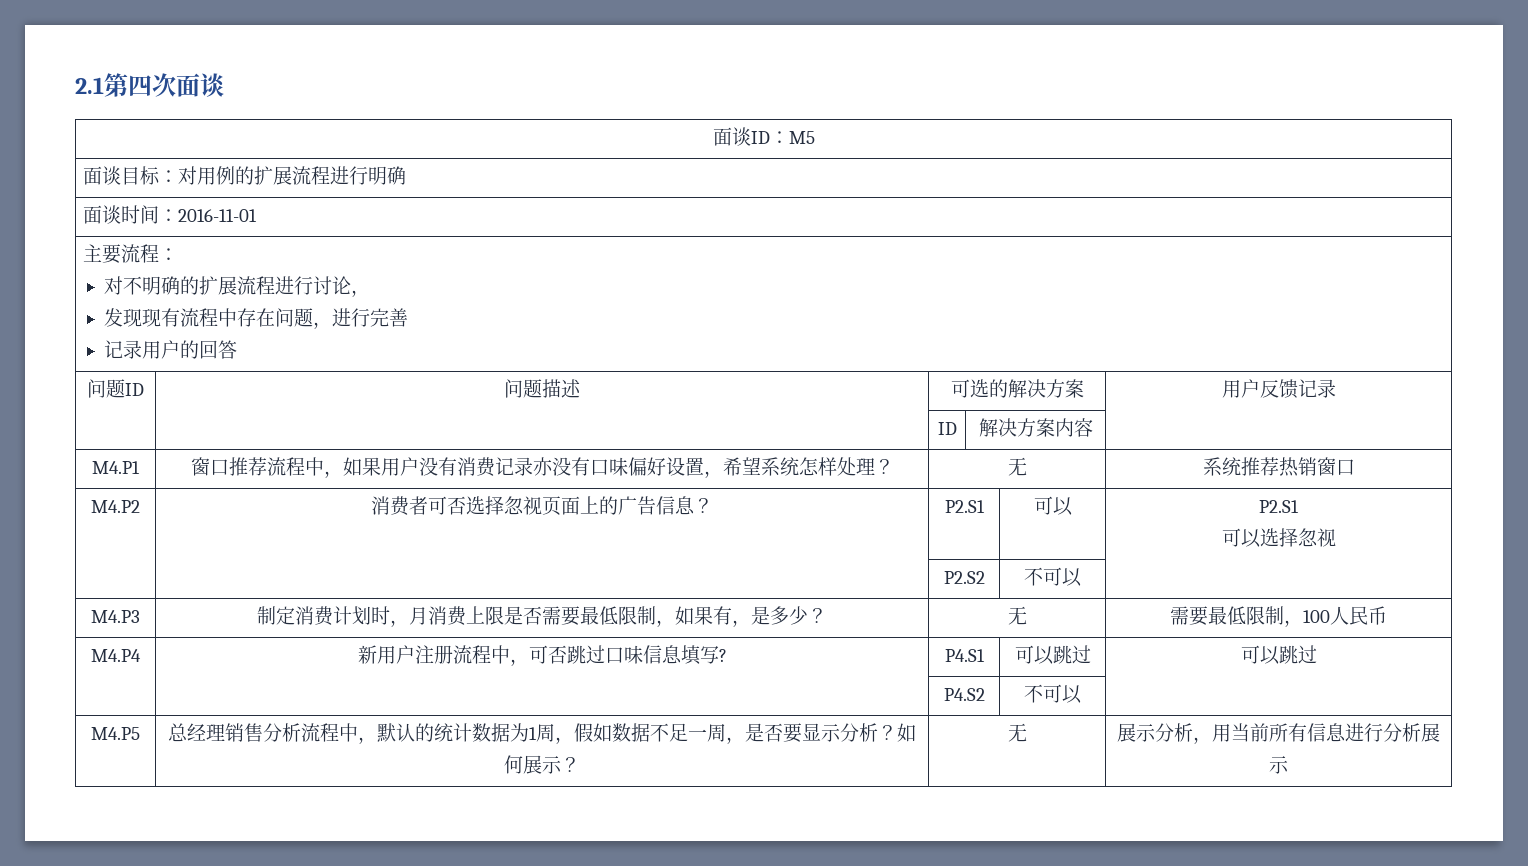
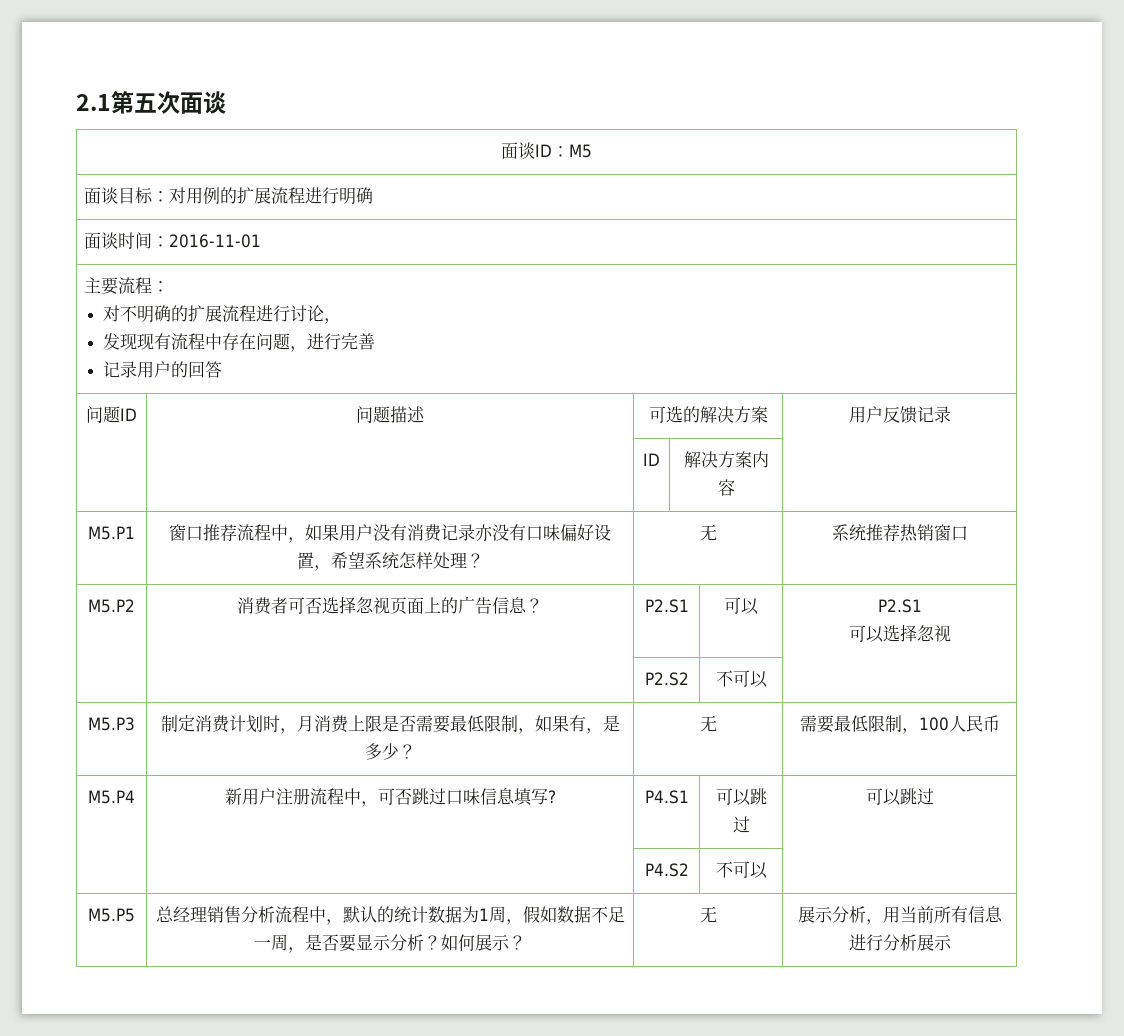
[128,75,152,96] 四 -> [134,93,157,113] 五
[92,461,140,474] M4.P1 -> [88,526,135,540] M5.P1
[91,500,140,513] M4.P2 -> [88,599,135,613] M5.P2
[91,610,140,623] M4.P3 -> [88,717,135,731] M5.P3
[91,649,141,662] M4.P4 -> [88,790,135,804] M5.P4
[91,727,140,740] M4.P5 -> [88,908,135,922] M5.P5

